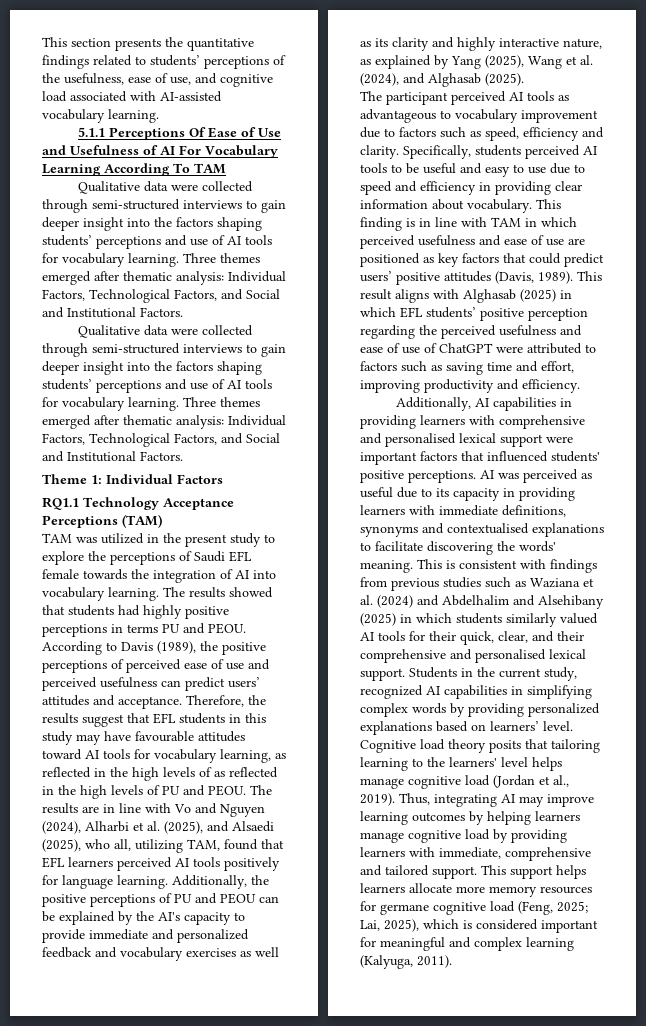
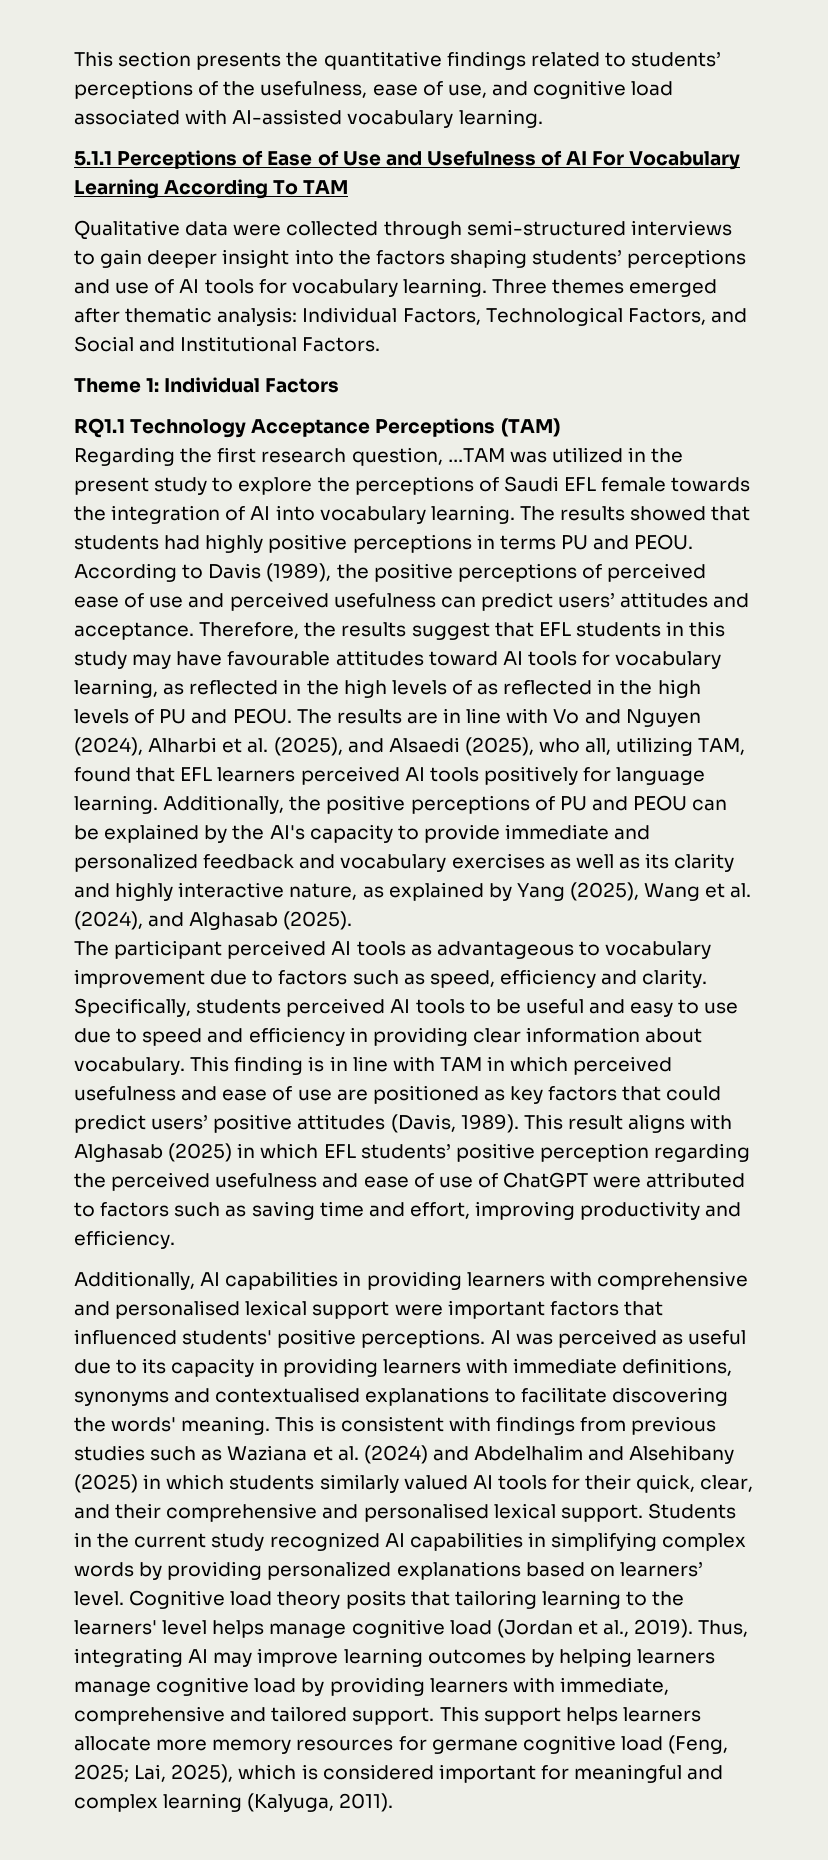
[189,127,207,137] Of -> [242,150,264,166] of
[78,325,254,338] [42,343,286,357] [42,361,262,375] [42,379,272,393] [42,397,260,411] [42,415,286,429] [42,433,280,447] [42,451,183,462] // Qualitative data were collected through semi-structured interviews to gain deeper insight into the factors shaping students’ perceptions and use of AI tools for vocabulary learning. Three themes emerged after thematic analysis: Individual Factors, Technological Factors, and Social and Institutional Factors. -> (381, 344) none
[42,533,72,543] TAM -> [74,447,505,466] Regarding the first research question, …TAM
[544,667,577,681] study, -> [211,1533,265,1551] study

